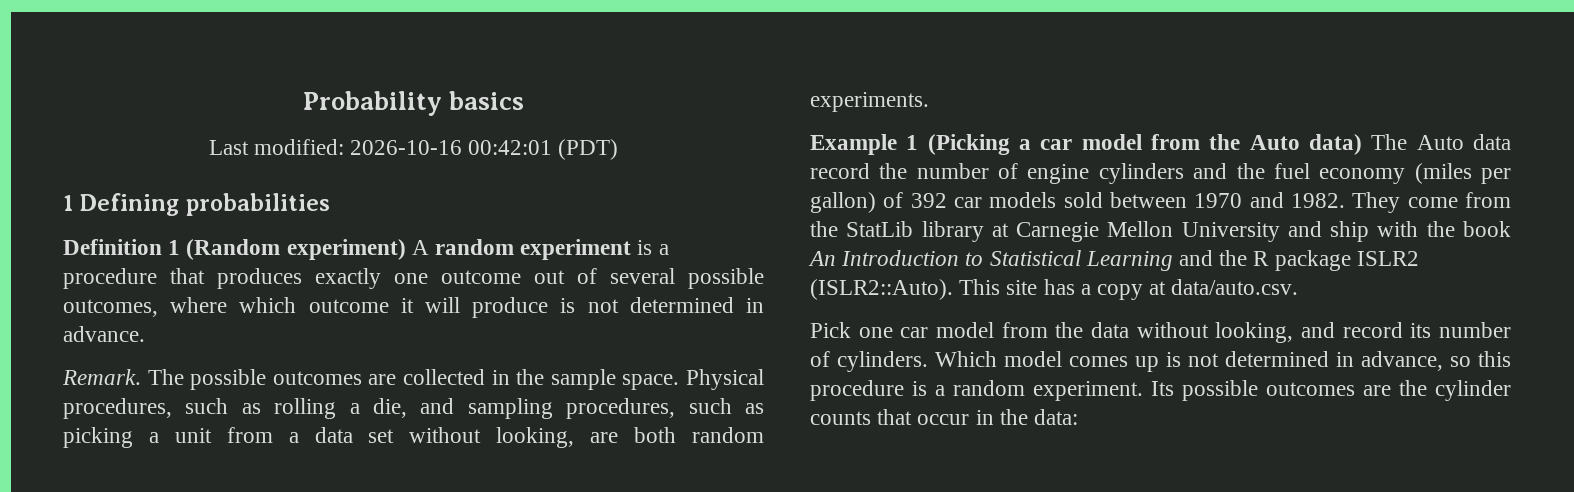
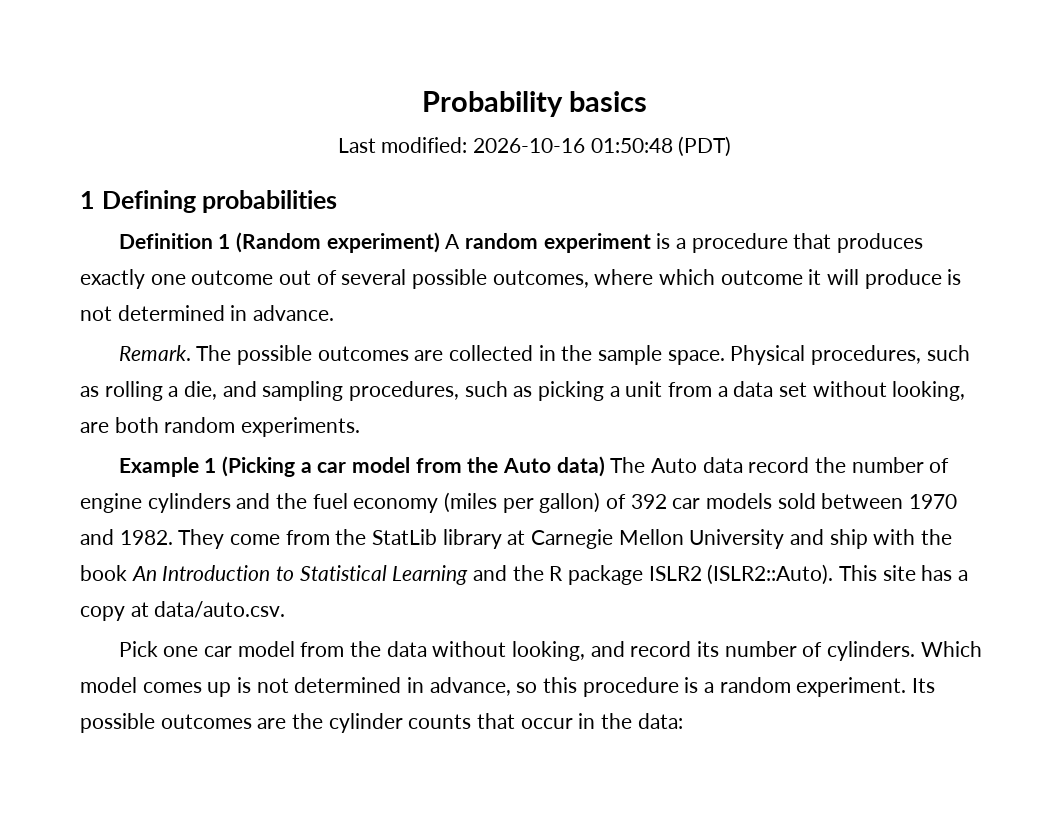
[468,140,553,155] 00:42:01 -> [590,138,673,153] 01:50:48

